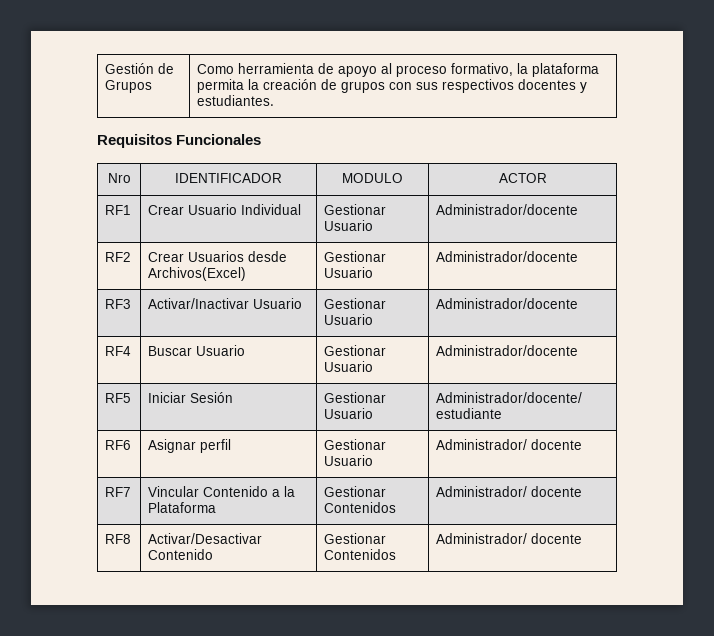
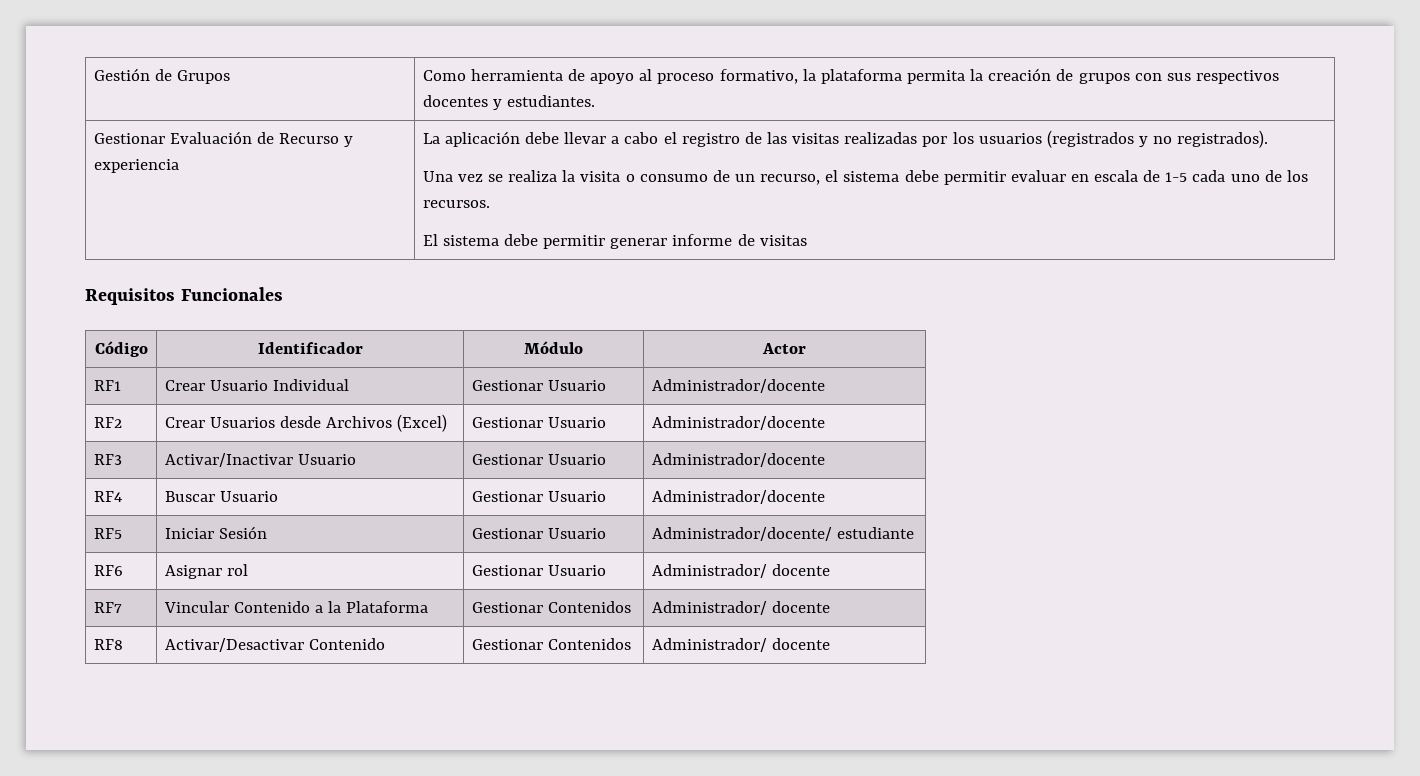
[97,134,262,148] [107,173,131,183] [175,173,282,183] [342,173,403,183] [498,173,547,183] // Requisitos Funcionales // Nro | IDENTIFICADOR | MODULO | ACTOR -> [93,131,354,147] [93,159,179,173] [422,130,1269,148] [422,170,1308,185] [422,200,490,208] [422,234,807,249] [85,287,283,305] [94,341,148,357] [257,342,363,354] [524,341,583,354] [762,343,806,354] // Gestionar Evaluación de Recurso y experiencia | La aplicación debe llevar a cabo el registro de las visitas realizadas por los usuarios (registrados y no registrados). // Una vez se realiza la visita o consumo de un recurso, el sistema debe permitir evaluar en escala de 1-5 cada uno de los recursos. // El sistema debe permitir generar informe de visitas // Requisitos Funcionales // Código | Identificador | Módulo | Actor
[148,267,247,281] Archivos(Excel) -> [326,414,448,432] Archivos (Excel)
[200,439,232,453] perfil -> [226,564,248,576] rol

